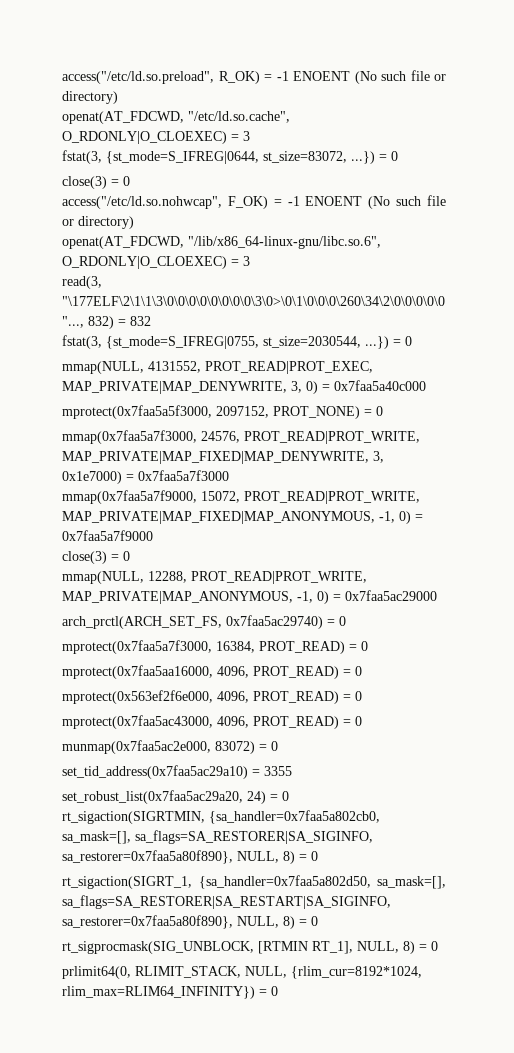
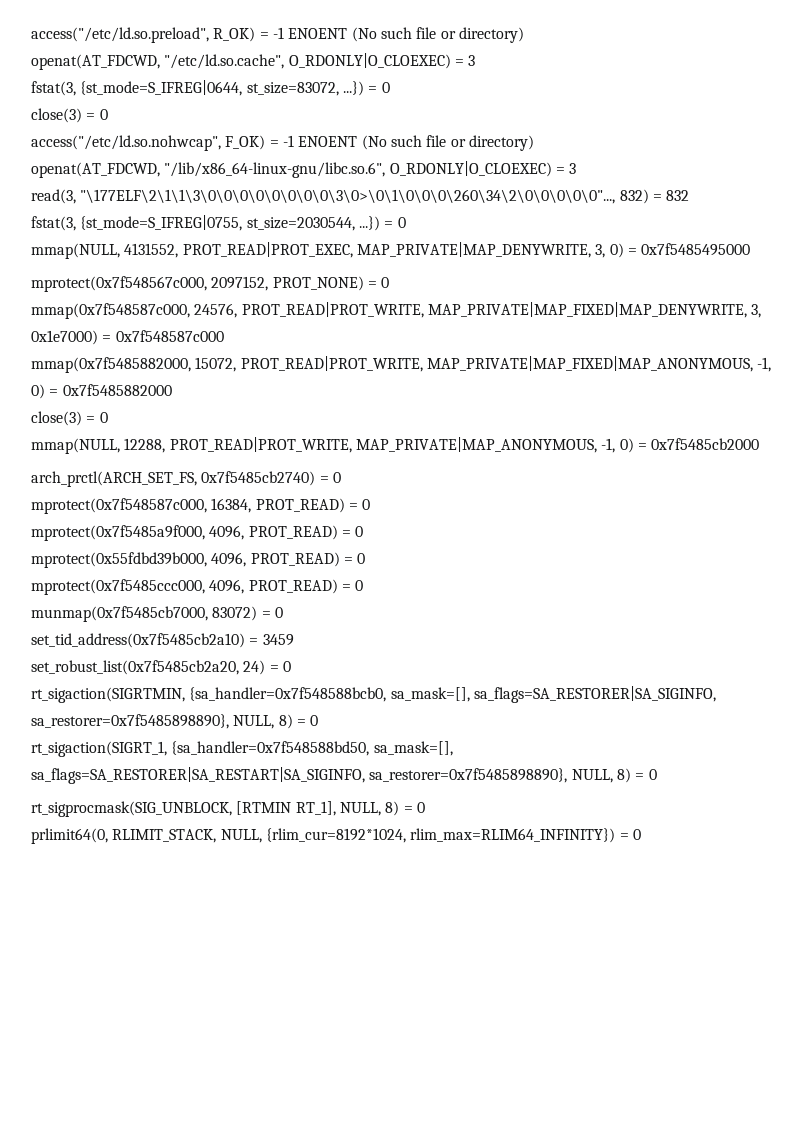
[334,380,426,391] [62,405,212,419] 0x7faa5a40c000 // mprotect(0x7faa5a5f3000, -> [641,243,751,256] [31,276,207,292] 0x7f5485495000 // mprotect(0x7f548567c000,
[62,430,197,444] mmap(0x7faa5a7f3000, -> [31,303,190,319] mmap(0x7f548587c000,
[138,470,229,481] [62,490,197,504] 0x7faa5a7f3000 // mmap(0x7faa5a7f9000, -> [115,330,224,342] [31,357,191,373] 0x7f548587c000 // mmap(0x7f5485882000,
[62,530,153,541] 0x7faa5a7f9000 -> [62,384,172,396] 0x7f5485882000
[345,590,437,601] 0x7faa5ac29000 -> [651,438,760,450] 0x7f5485cb2000
[226,615,346,629] [62,640,212,654] 0x7faa5ac29740) = 0 // mprotect(0x7faa5a7f3000, -> [201,471,341,486] [31,498,207,514] 0x7f5485cb2740) = 0 // mprotect(0x7f548587c000,
[62,665,362,679] [62,690,362,704] [62,715,362,729] [62,740,211,754] mprotect(0x7faa5aa16000, 4096, PROT_READ) = 0 // mprotect(0x563ef2f6e000, 4096, PROT_READ) = 0 // mprotect(0x7faa5ac43000, 4096, PROT_READ) = 0 // munmap(0x7faa5ac2e000, -> [31,525,364,541] [31,552,366,568] [31,579,364,595] [31,606,208,622] mprotect(0x7f5485a9f000, 4096, PROT_READ) = 0 // mprotect(0x55fdbd39b000, 4096, PROT_READ) = 0 // mprotect(0x7f5485ccc000, 4096, PROT_READ) = 0 // munmap(0x7f5485cb7000,
[62,765,292,779] [62,790,243,804] set_tid_address(0x7faa5ac29a10) = 3355 // set_robust_list(0x7faa5ac29a20, -> [31,633,294,648] [31,660,239,675] set_tid_address(0x7f5485cb2a10) = 3459 // set_robust_list(0x7f5485cb2a20,
[209,810,380,824] {sa_handler=0x7faa5a802cb0, -> [189,687,387,702] {sa_handler=0x7f548588bcb0,
[62,850,233,864] sa_restorer=0x7faa5a80f890}, -> [31,714,229,729] sa_restorer=0x7f5485898890},
[198,875,371,889] {sa_handler=0x7faa5a802d50, -> [171,741,370,756] {sa_handler=0x7f548588bd50,
[62,915,233,929] sa_restorer=0x7faa5a80f890}, -> [369,768,568,783] sa_restorer=0x7f5485898890},

